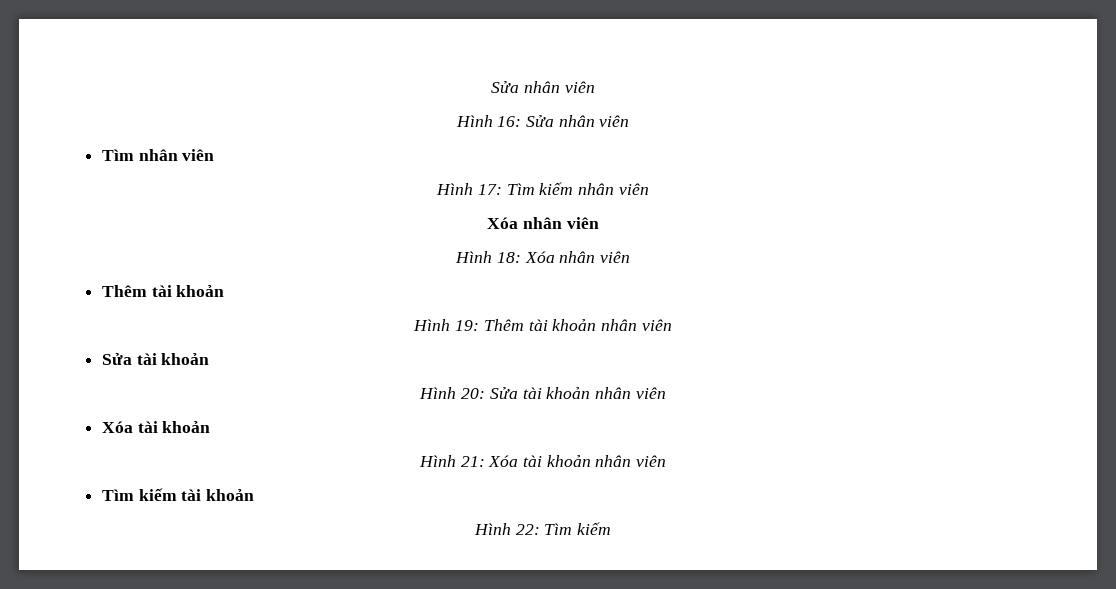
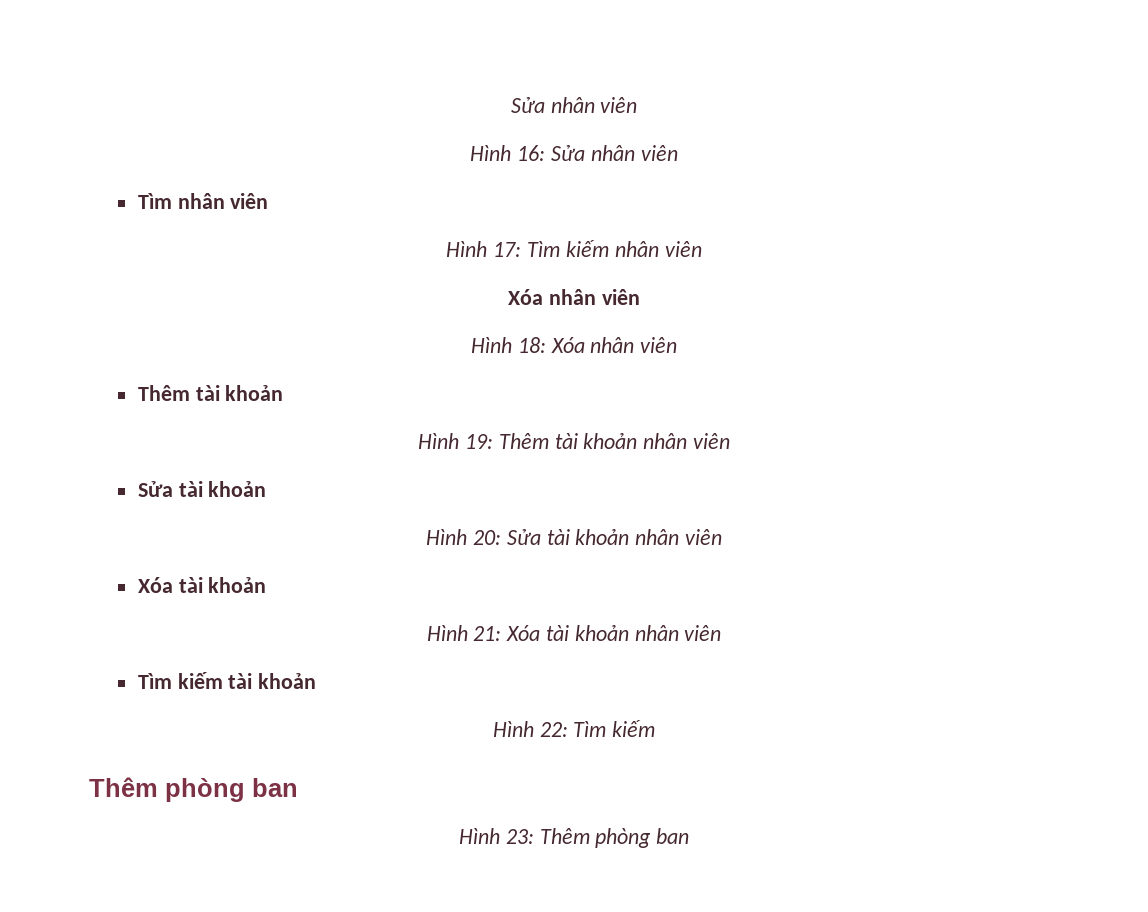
(612, 528) none -> [89,777,298,802] [458,828,690,848] // Thêm phòng ban // Hình 23: Thêm phòng ban

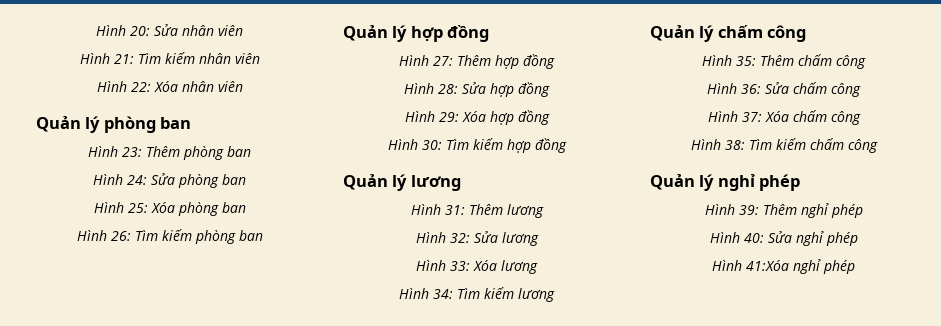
(510, 105) none -> [96,25,150,36] Hình 20:
[517,145,678,161] [137,193,269,209] [446,241,522,257] 16: Sửa nhân viên // Tìm nhân viên // Hình 17: -> [113,54,134,64] 21:
[508,289,640,305] [470,337,678,353] [137,385,284,401] [418,433,730,449] [137,481,267,497] [426,529,722,545] [137,577,267,593] [426,625,722,641] [137,672,317,689] [492,720,656,737] [89,777,158,797] Xóa nhân viên // Hình 18: Xóa nhân viên // Thêm tài khoản // Hình 19: Thêm tài khoản nhân viên // Sửa tài khoản // Hình 20: Sửa tài khoản nhân viên // Xóa tài khoản // Hình 21: Xóa tài khoản nhân viên // Tìm kiếm tài khoản // Hình 22: Tìm kiếm // Thêm -> [96,81,243,92] [36,116,101,133] Hình 22: Xóa nhân viên // Quản lý
(690, 836) none -> [93,173,246,188] [93,202,246,216] [76,229,263,244] [343,25,490,42] [399,54,555,69] [404,82,550,97] [404,110,550,125] [387,138,567,153] [343,174,461,191] [410,204,544,218] [415,231,539,246] [416,260,538,274] [399,287,555,302] [650,25,807,42] [702,54,866,69] [707,82,861,97] [707,110,861,125] [690,138,878,153] [650,174,801,191] [704,203,863,218] [709,231,858,246] [712,259,855,274] // Hình 24: Sửa phòng ban // Hình 25: Xóa phòng ban // Hình 26: Tìm kiếm phòng ban // Quản lý hợp đồng // Hình 27: Thêm hợp đồng // Hình 28: Sửa hợp đồng // Hình 29: Xóa hợp đồng // Hình 30: Tìm kiếm hợp đồng // Quản lý lương // Hình 31: Thêm lương // Hình 32: Sửa lương // Hình 33: Xóa lương // Hình 34: Tìm kiếm lương // Quản lý chấm công // Hình 35: Thêm chấm công // Hình 36: Sửa chấm công // Hình 37: Xóa chấm công // Hình 38: Tìm kiếm chấm công // Quản lý nghỉ phép // Hình 39: Thêm nghỉ phép // Hình 40: Sửa nghỉ phép // Hình 41:Xóa nghỉ phép

